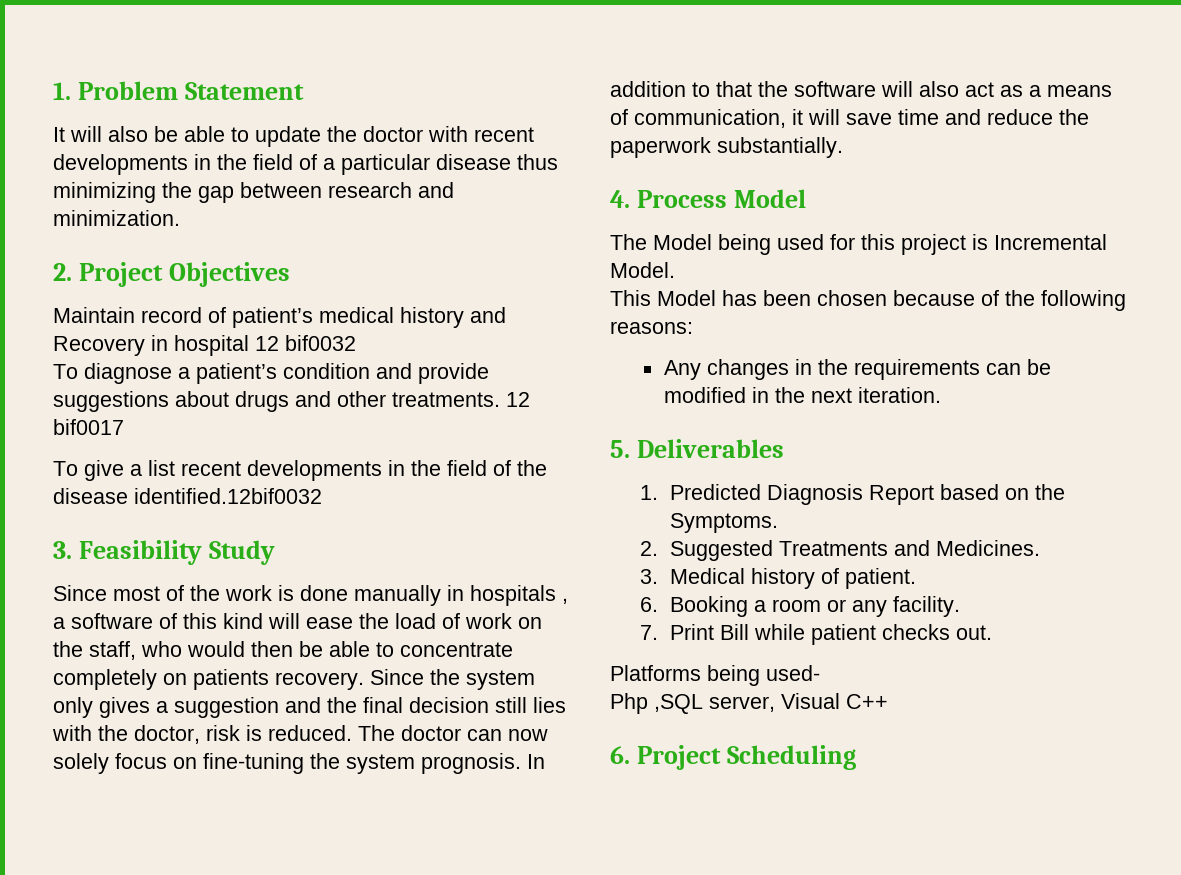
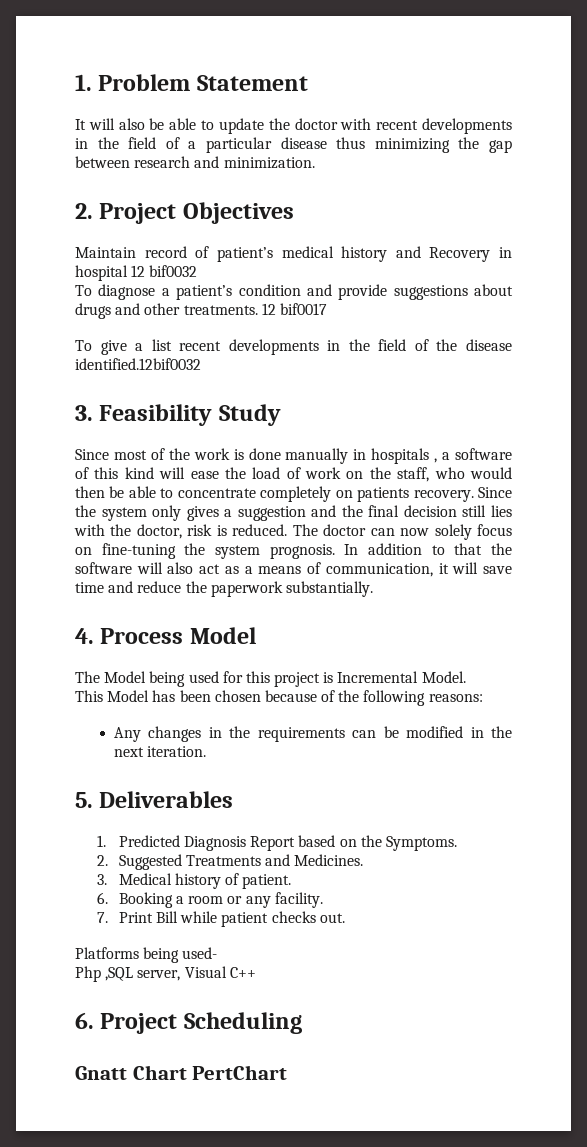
(856, 757) none -> [75,1065,288,1080] // Gnatt Chart PertChart

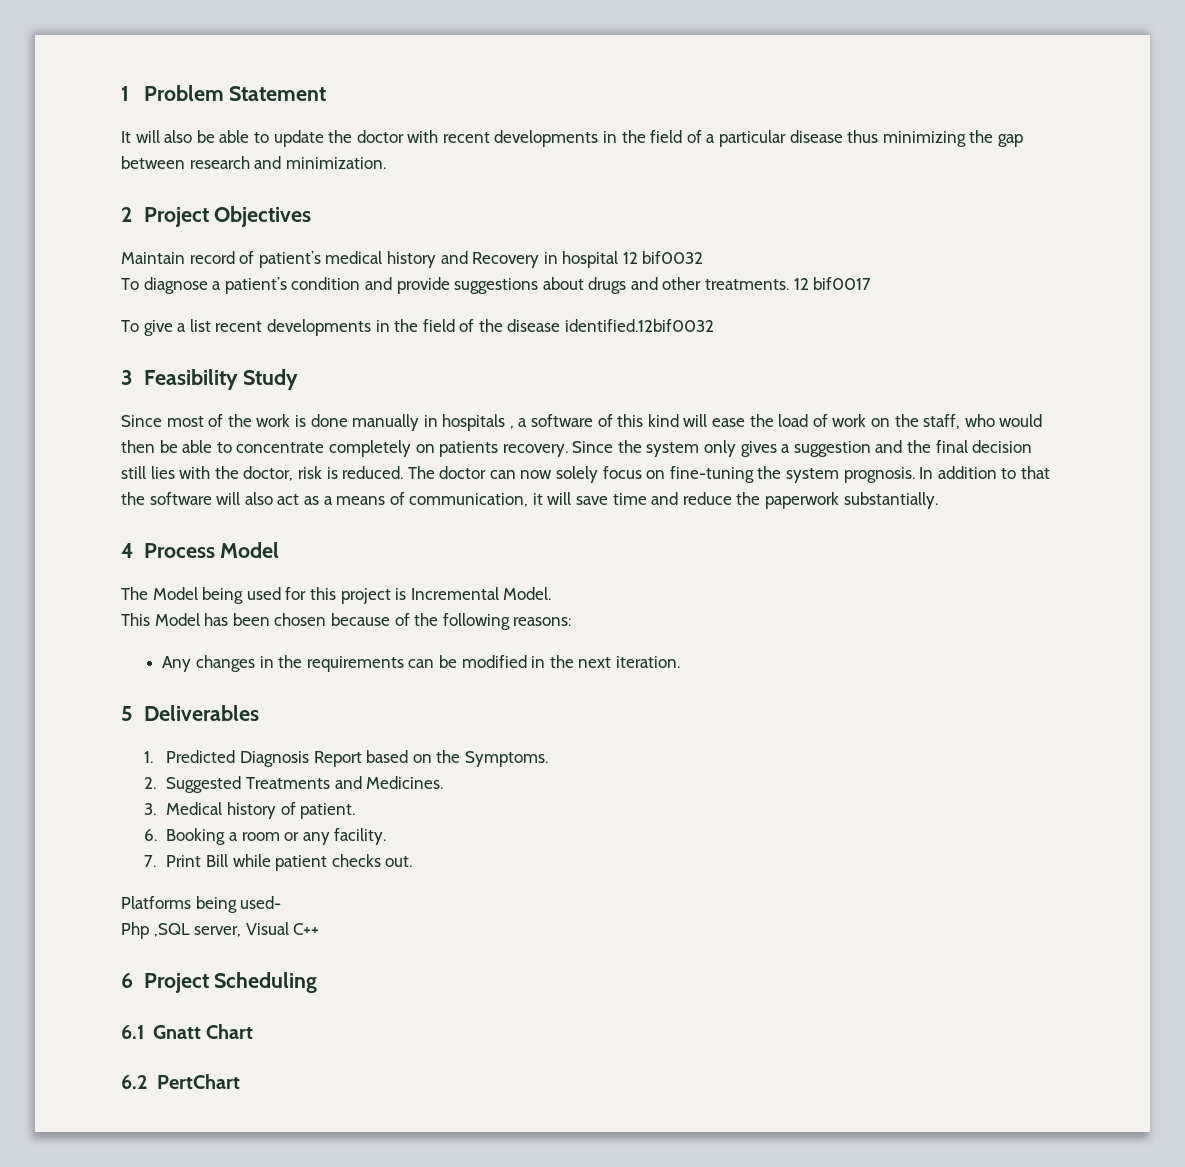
[75,74,92,91] 1. -> [121,86,129,101] 1
[75,203,93,219] 2. -> [121,207,132,222] 2
[75,405,93,421] 3. -> [121,370,133,385] 3
[75,628,94,644] 4. -> [121,543,133,558] 4
[75,792,93,808] 5. -> [121,706,133,721] 5
[75,1012,94,1029] 6. -> [121,973,133,988] 6
(302, 1023) none -> [121,1025,144,1039] 6.1
(187, 1072) none -> [121,1075,148,1089] // 6.2

